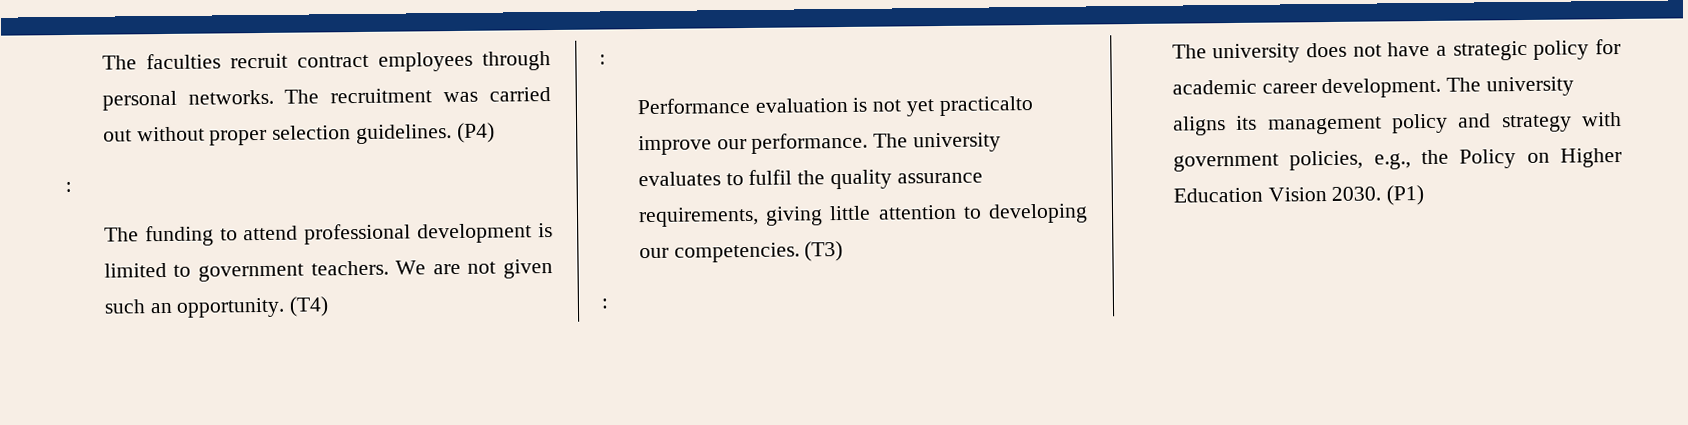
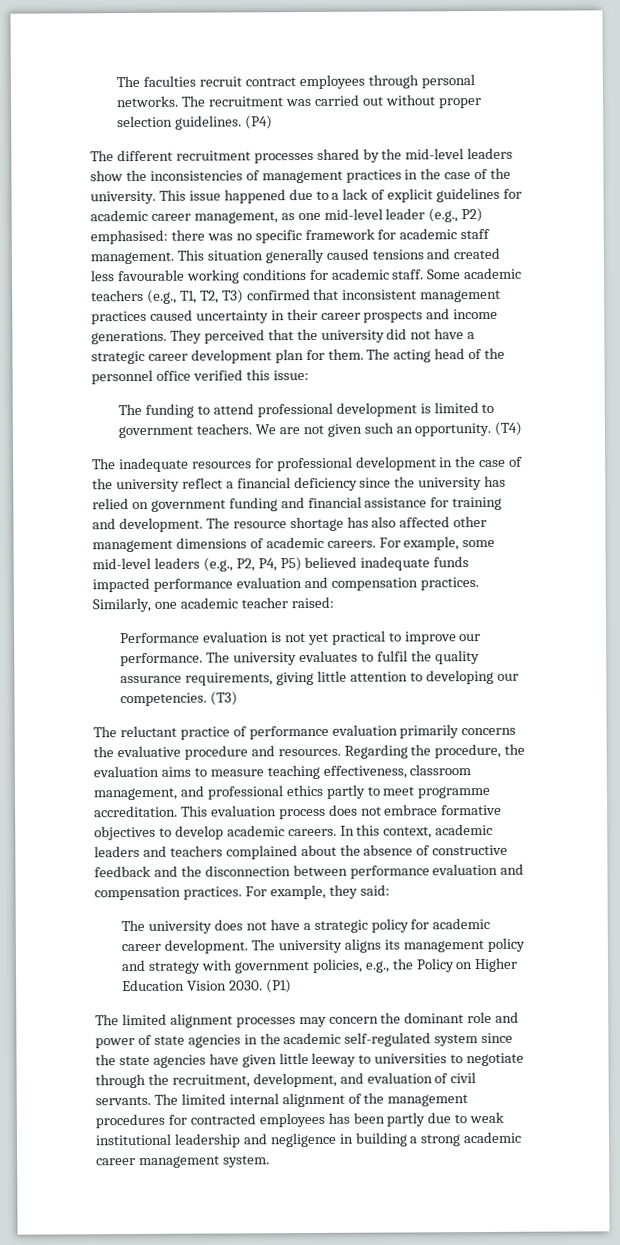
[65,181,72,193] : -> [90,147,514,164] [90,167,512,184] [90,187,523,205] [90,207,484,224] [90,228,491,245] [90,247,501,265] [90,267,523,284] [91,288,502,304] [91,308,499,325] [91,328,476,345] [91,347,506,365] [91,369,309,385] The different recruitment processes shared by the mid-level leaders show the inconsistencies of management practices in the case of the university. This issue happened due to a lack of explicit guidelines for academic career management, as one mid-level leader (e.g., P2) emphasised: there was no specific framework for academic staff management. This situation generally caused tensions and created less favourable working conditions for academic staff. Some academic teachers (e.g., T1, T2, T3) confirmed that inconsistent management practices caused uncertainty in their career prospects and income generations. They perceived that the university did not have a strategic career development plan for them. The acting head of the personnel office verified this issue:
[599,54,606,65] : -> [92,456,524,473] [92,475,507,493] [92,496,503,512] [92,515,488,533] [92,536,496,553] [92,556,470,572] [92,576,479,593] [92,596,334,613] The inadequate resources for professional development in the case of the university reflect a financial deficiency since the university has relied on government funding and financial assistance for training and development. The resource shortage has also affected other management dimensions of academic careers. For example, some mid-level leaders (e.g., P2, P4, P5) believed inadequate funds impacted performance evaluation and compensation practices. Similarly, one academic teacher raised:
[938,96,1034,117] practicalto -> [331,630,402,645] practical to
[601,298,608,309] : -> [93,724,517,740] [93,743,526,760] [93,764,472,780] [93,784,492,801] [94,804,503,820] [94,823,494,841] [94,844,509,860] [94,863,525,879] [94,884,390,901] The reluctant practice of performance evaluation primarily concerns the evaluative procedure and resources. Regarding the procedure, the evaluation aims to measure teaching effectiveness, classroom management, and professional ethics partly to meet programme accreditation. This evaluation process does not embrace formative objectives to develop academic careers. In this context, academic leaders and teachers complained about the absence of constructive feedback and the disconnection between performance evaluation and compensation practices. For example, they said:
(1425, 195) none -> [95,1011,520,1028] [95,1032,514,1049] [95,1052,525,1068] [95,1072,477,1089] [95,1092,469,1108] [95,1111,505,1129] [95,1131,523,1148] [96,1155,270,1168] // The limited alignment processes may concern the dominant role and power of state agencies in the academic self-regulated system since the state agencies have given little leeway to universities to negotiate through the recruitment, development, and evaluation of civil servants. The limited internal alignment of the management procedures for contracted employees has been partly due to weak institutional leadership and negligence in building a strong academic career management system.

